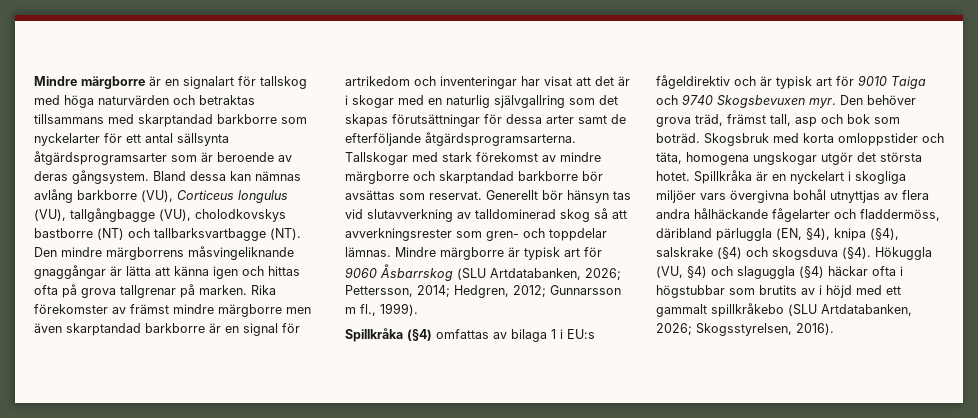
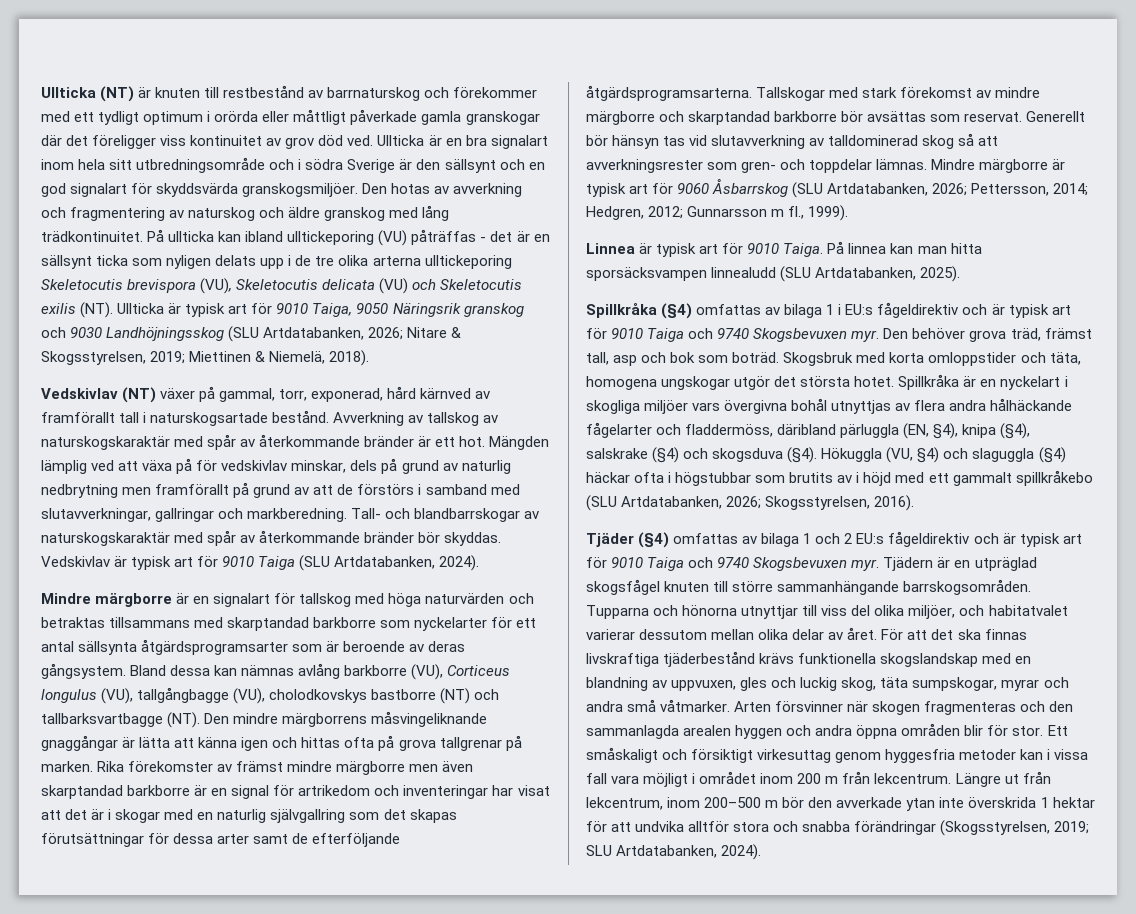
(34, 81) none -> [41,85,538,102] [41,109,540,125] [41,135,548,149] [41,157,545,173] [41,183,523,197] [41,205,450,221] [41,229,550,246] [41,255,512,269] [41,278,523,294] [41,302,524,318] [41,326,462,342] [41,350,370,366] [41,386,491,403] [41,410,499,426] [41,434,550,450] [41,458,511,474] [41,482,520,498] [41,508,540,522] [41,530,502,546] [41,555,480,571] Ullticka (NT) är knuten till restbestånd av barrnaturskog och förekommer med ett tydligt optimum i orörda eller måttligt påverkade gamla granskogar där det föreligger viss kontinuitet av grov död ved. Ullticka är en bra signalart inom hela sitt utbredningsområde och i södra Sverige är den sällsynt och en god signalart för skyddsvärda granskogsmiljöer. Den hotas av avverkning och fragmentering av naturskog och äldre granskog med lång trädkontinuitet. På ullticka kan ibland ulltickeporing (VU) påträffas - det är en sällsynt ticka som nyligen delats upp i de tre olika arterna ulltickeporing Skeletocutis brevispora (VU), Skeletocutis delicata (VU) och Skeletocutis exilis (NT). Ullticka är typisk art för 9010 Taiga, 9050 Näringsrik granskog och 9030 Landhöjningsskog (SLU Artdatabanken, 2026; Nitare & Skogsstyrelsen, 2019; Miettinen & Niemelä, 2018). // Vedskivlav (NT) växer på gammal, torr, exponerad, hård kärnved av framförallt tall i naturskogsartade bestånd. Avverkning av tallskog av naturskogskaraktär med spår av återkommande bränder är ett hot. Mängden lämplig ved att växa på för vedskivlav minskar, dels på grund av naturlig nedbrytning men framförallt på grund av att de förstörs i samband med slutavverkningar, gallringar och markberedning. Tall- och blandbarrskogar av naturskogskaraktär med spår av återkommande bränder bör skyddas. Vedskivlav är typisk art för 9010 Taiga (SLU Artdatabanken, 2024). //
(418, 309) none -> [586,241,982,257] [586,266,961,282] // Linnea är typisk art för 9010 Taiga. På linnea kan man hitta sporsäcksvampen linnealudd (SLU Artdatabanken, 2025).
(834, 329) none -> [586,531,1082,548] [586,557,1037,571] [586,579,1032,595] [586,605,1068,619] [586,627,1027,640] [586,651,1032,667] [586,677,1069,691] [586,699,1074,715] [586,723,1068,739] [586,747,1089,763] [586,771,1051,787] [586,797,1095,811] [586,820,1090,836] [586,844,762,860] // Tjäder (§4) omfattas av bilaga 1 och 2 EU:s fågeldirektiv och är typisk art för 9010 Taiga och 9740 Skogsbevuxen myr. Tjädern är en utpräglad skogsfågel knuten till större sammanhängande barrskogsområden. Tupparna och hönorna utnyttjar till viss del olika miljöer, och habitatvalet varierar dessutom mellan olika delar av året. För att det ska finnas livskraftiga tjäderbestånd krävs funktionella skogslandskap med en blandning av uppvuxen, gles och luckig skog, täta sumpskogar, myrar och andra små våtmarker. Arten försvinner när skogen fragmenteras och den sammanlagda arealen hyggen och andra öppna områden blir för stor. Ett småskaligt och försiktigt virkesuttag genom hyggesfria metoder kan i vissa fall vara möjligt i området inom 200 m från lekcentrum. Längre ut från lekcentrum, inom 200–500 m bör den avverkade ytan inte överskrida 1 hektar för att undvika alltför stora och snabba förändringar (Skogsstyrelsen, 2019; SLU Artdatabanken, 2024).

